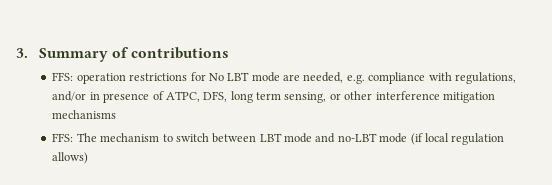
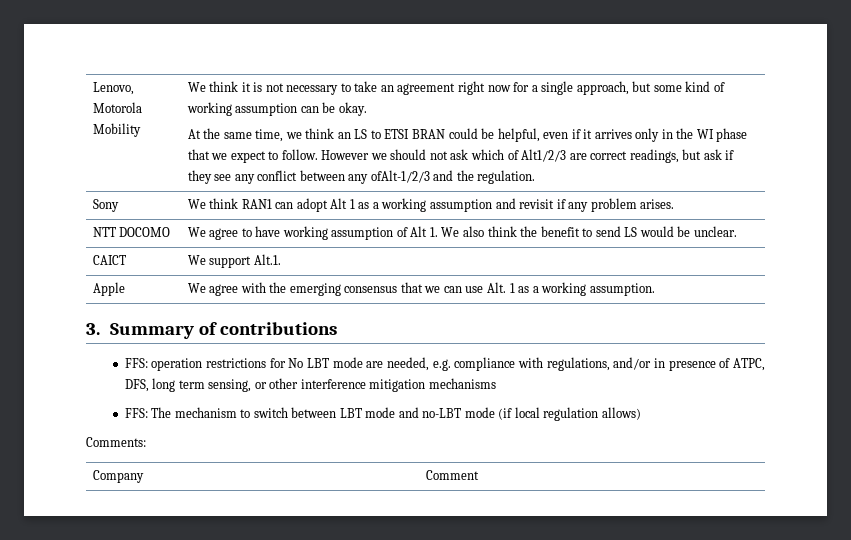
(16, 53) none -> [92,82,134,95] [92,102,142,113] [92,123,141,137] [187,81,725,95] [186,102,367,116] [187,128,748,142] [187,149,735,163] [187,170,536,184] [92,199,119,212] [187,198,675,212] [92,227,171,237] [187,226,737,240] [92,255,126,265] [187,254,281,268] [92,282,125,296] [187,282,655,296] Lenovo, Motorola Mobility | We think it is not necessary to take an agreement right now for a single approach, but some kind of working assumption can be okay. // At the same time, we think an LS to ETSI BRAN could be helpful, even if it arrives only in the WI phase that we expect to follow. However we should not ask which of Alt1/2/3 are correct readings, but ask if they see any conflict between any ofAlt-1/2/3 and the regulation. // Sony | We think RAN1 can adopt Alt 1 as a working assumption and revisit if any problem arises. // NTT DOCOMO | We agree to have working assumption of Alt 1. We also think the benefit to send LS would be unclear. // CAICT | We support Alt.1. // Apple | We agree with the emerging consensus that we can use Alt. 1 as a working assumption. //
(89, 158) none -> [86,437,146,447] [92,470,144,483] [425,470,479,480] // Comments: // Company | Comment

